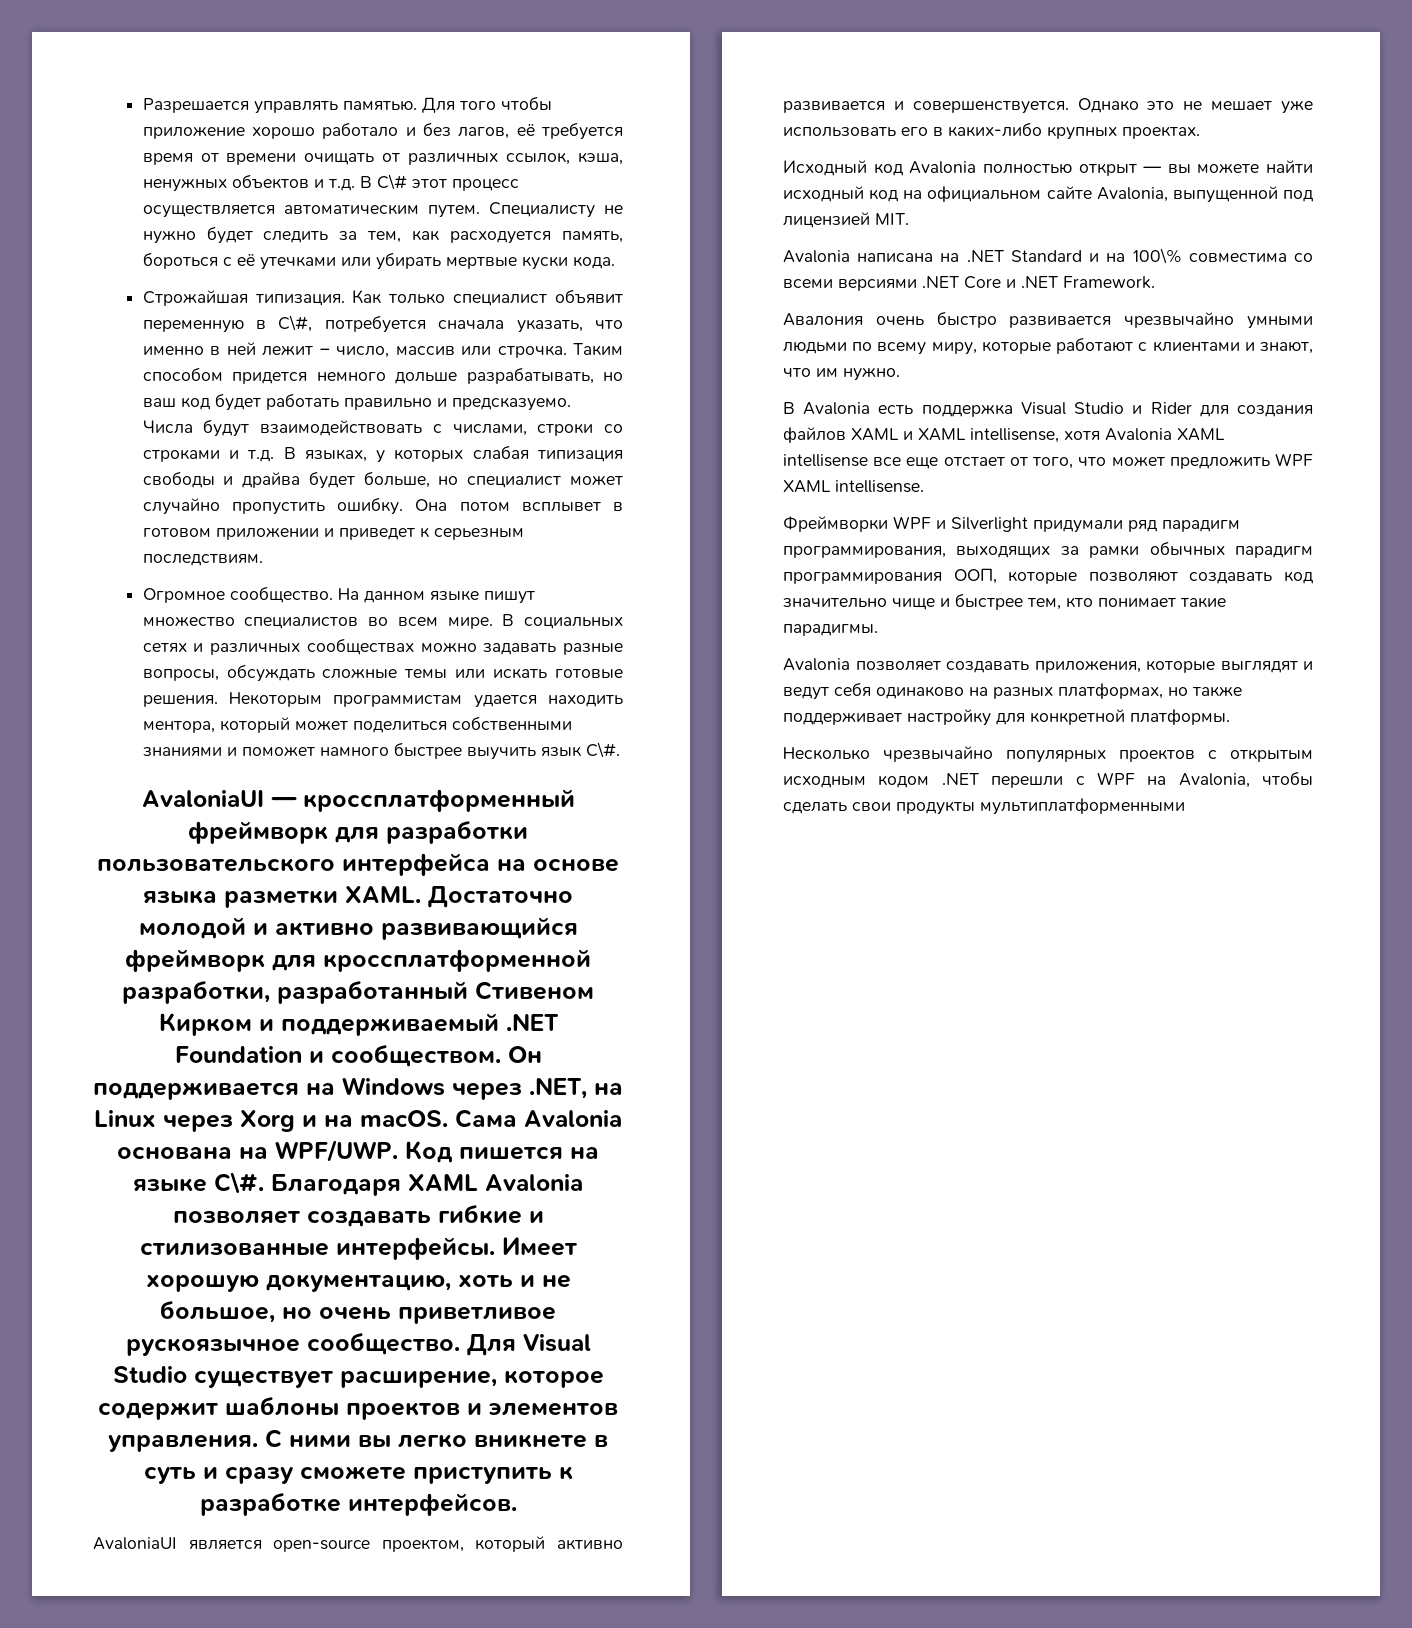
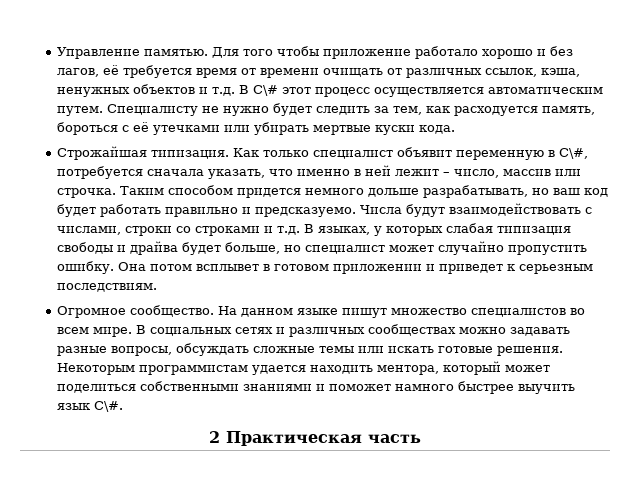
[142,98,338,114] Разрешается управлять -> [56,47,140,59] Управление
[252,122,399,139] хорошо работало -> [414,46,533,59] работало хорошо
[141,789,575,812] [188,821,528,844] [97,853,619,876] [143,886,573,908] [138,917,578,940] [125,949,591,972] [122,981,594,1004] [158,1012,559,1036] [174,1045,542,1067] [93,1077,623,1100] [94,1109,622,1132] [117,1140,599,1163] [133,1172,583,1196] [172,1205,544,1227] [139,1237,577,1260] [145,1274,571,1292] [160,1301,556,1324] [125,1333,591,1356] [112,1366,604,1388] [98,1397,618,1420] [108,1429,608,1452] [143,1466,574,1484] [199,1493,517,1516] [93,1536,623,1552] [783,98,1313,114] [783,122,1200,140] [783,160,1313,176] [783,186,1313,203] [782,212,909,228] [783,248,1313,264] [783,276,1155,291] [783,311,1313,329] [782,337,1313,355] [783,367,900,381] [783,402,1313,417] [783,427,1225,443] [783,453,1313,469] [783,480,924,493] [783,516,1240,533] [783,541,1313,558] [783,568,1313,584] [783,593,1226,610] [783,624,878,636] [783,658,1313,673] [783,682,1242,700] [783,709,1230,726] [783,746,1313,763] [783,771,1313,788] [783,798,1185,815] AvaloniaUI — кроссплатформенный фреймворк для разработки пользовательского интерфейса на основе языка разметки XAML. Достаточно молодой и активно развивающийся фреймворк для кроссплатформенной разработки, разработанный Стивеном Кирком и поддерживаемый .NET Foundation и сообществом. Он поддерживается на Windows через .NET, на Linux через Xorg и на macOS. Сама Avalonia основана на WPF/UWP. Код пишется на языке C\#. Благодаря XAML Avalonia позволяет создавать гибкие и стилизованные интерфейсы. Имеет хорошую документацию, хоть и не большое, но очень приветливое рускоязычное сообщество. Для Visual Studio существует расширение, которое содержит шаблоны проектов и элементов управления. С ними вы легко вникнете в суть и сразу сможете приступить к разработке интерфейсов. // AvaloniaUI является open-source проектом, который активно развивается и совершенствуется. Однако это не мешает уже использовать его в каких-либо крупных проектах. // Исходный код Avalonia полностью открыт — вы можете найти исходный код на официальном сайте Avalonia, выпущенной под лицензией MIT. // Avalonia написана на .NET Standard и на 100\% совместима со всеми версиями .NET Core и .NET Framework. // Авалония очень быстро развивается чрезвычайно умными людьми по всему миру, которые работают с клиентами и знают, что им нужно. // В Avalonia есть поддержка Visual Studio и Rider для создания файлов XAML и XAML intellisense, хотя Avalonia XAML intellisense все еще отстает от того, что может предложить WPF XAML intellisense. // Фреймворки WPF и Silverlight придумали ряд парадигм программирования, выходящих за рамки обычных парадигм программирования ООП, которые позволяют создавать код значительно чище и быстрее тем, кто понимает такие парадигмы. // Avalonia позволяет создавать приложения, которые выглядят и ведут себя одинаково на разных платформах, но также поддерживает настройку для конкретной платформы. // Несколько чрезвычайно популярных проектов с открытым исходным кодом .NET перешли с WPF на Avalonia, чтобы сделать свои продукты мультиплатформенными -> [209,431,421,446] 2 Практическая часть

